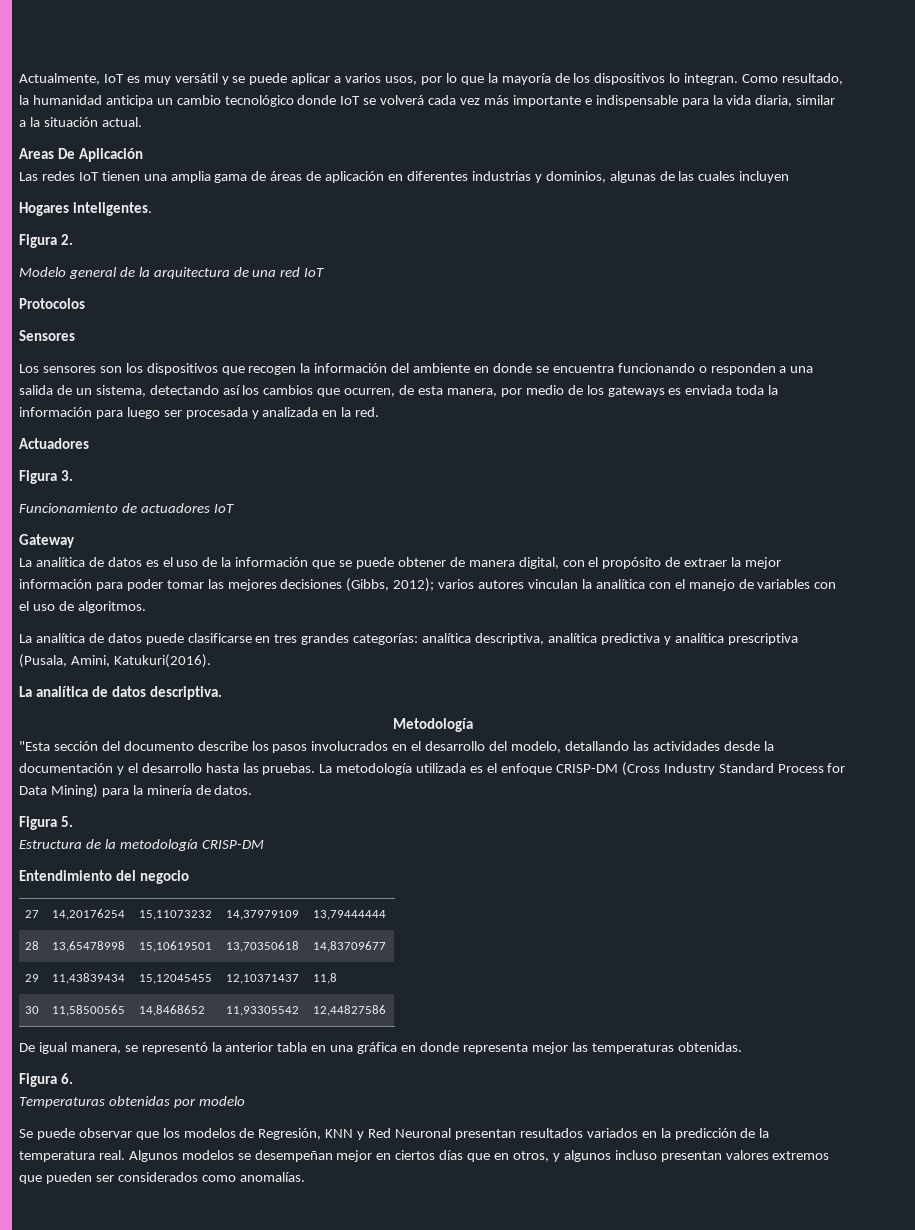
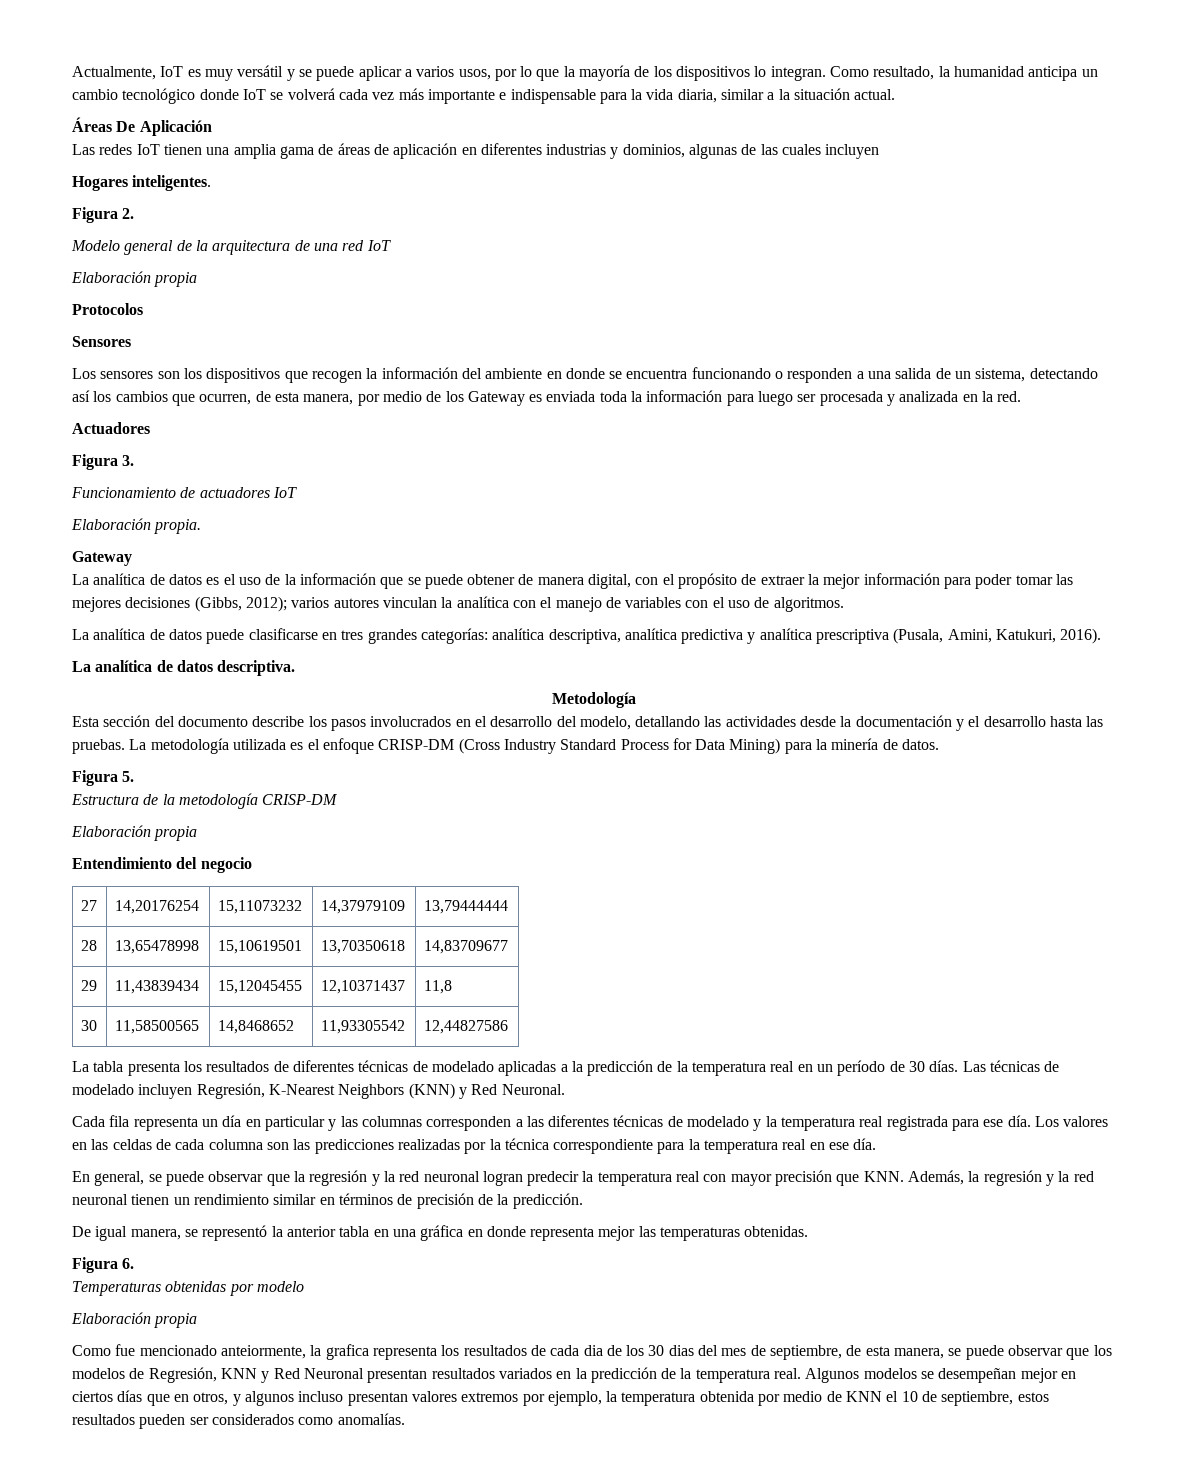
[19,148,54,159] Areas -> [72,117,112,132] Áreas
(325, 272) none -> [71,271,198,287] // Elaboración propia
[607,386,665,397] gateways -> [467,391,525,406] Gateway
(234, 508) none -> [71,518,202,534] // Elaboración propia.
[113,654,211,668] Katukuri(2016). -> [996,628,1102,644] Katukuri, 2016).
[19,741,50,751] "Esta -> [72,716,99,727] Esta
(264, 844) none -> [71,825,198,841] // Elaboración propia
(387, 1010) none -> [72,1060,1060,1076] [72,1083,565,1099] [72,1115,1109,1131] [72,1138,877,1154] [72,1170,1094,1186] [72,1193,583,1209] // La tabla presenta los resultados de diferentes técnicas de modelado aplicadas a la predicción de la temperatura real en un período de 30 días. Las técnicas de modelado incluyen Regresión, K-Nearest Neighbors (KNN) y Red Neuronal. // Cada fila representa un día en particular y las columnas corresponden a las diferentes técnicas de modelado y la temperatura real registrada para ese día. Los valores en las celdas de cada columna son las predicciones realizadas por la técnica correspondiente para la temperatura real en ese día. // En general, se puede observar que la regresión y la red neuronal logran predecir la temperatura real con mayor precisión que KNN. Además, la regresión y la red neuronal tienen un rendimiento similar en términos de precisión de la predicción.
[19,1129,33,1138] Se -> [71,1312,198,1328] [72,1344,962,1360] Elaboración propia // Como fue mencionado anteiormente, la grafica representa los resultados de cada dia de los 30 dias del mes de septiembre, de esta manera, se
[19,1175,42,1184] que -> [522,1391,1049,1406] [72,1414,135,1425] por ejemplo, la temperatura obtenida por medio de KNN el 10 de septiembre, estos resultados

